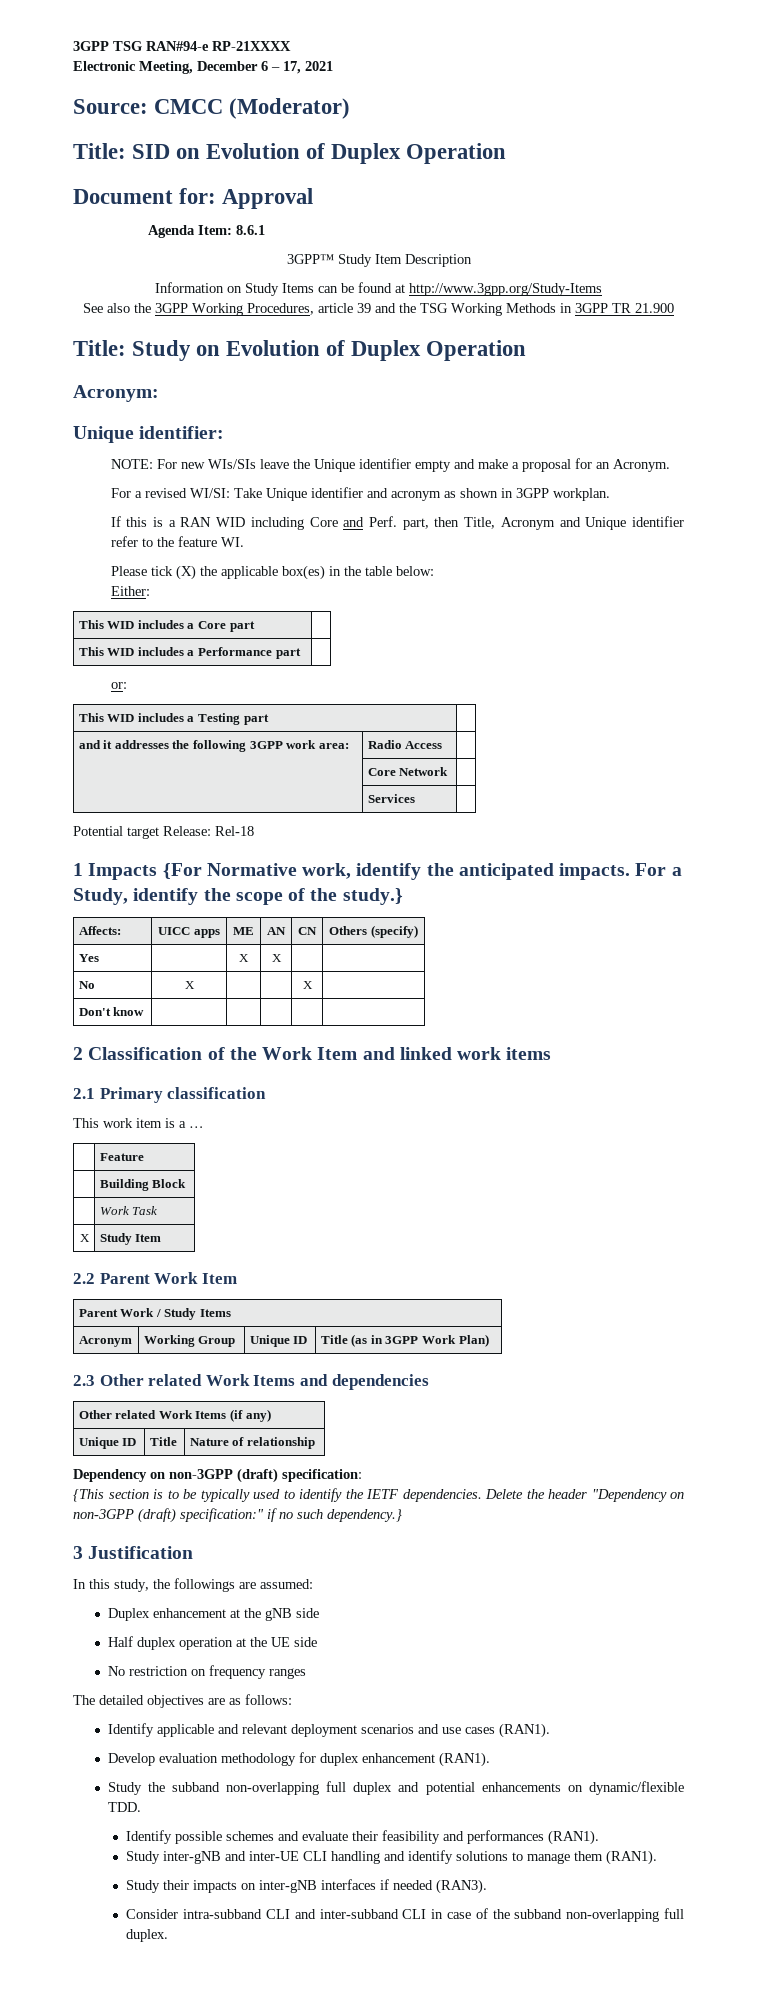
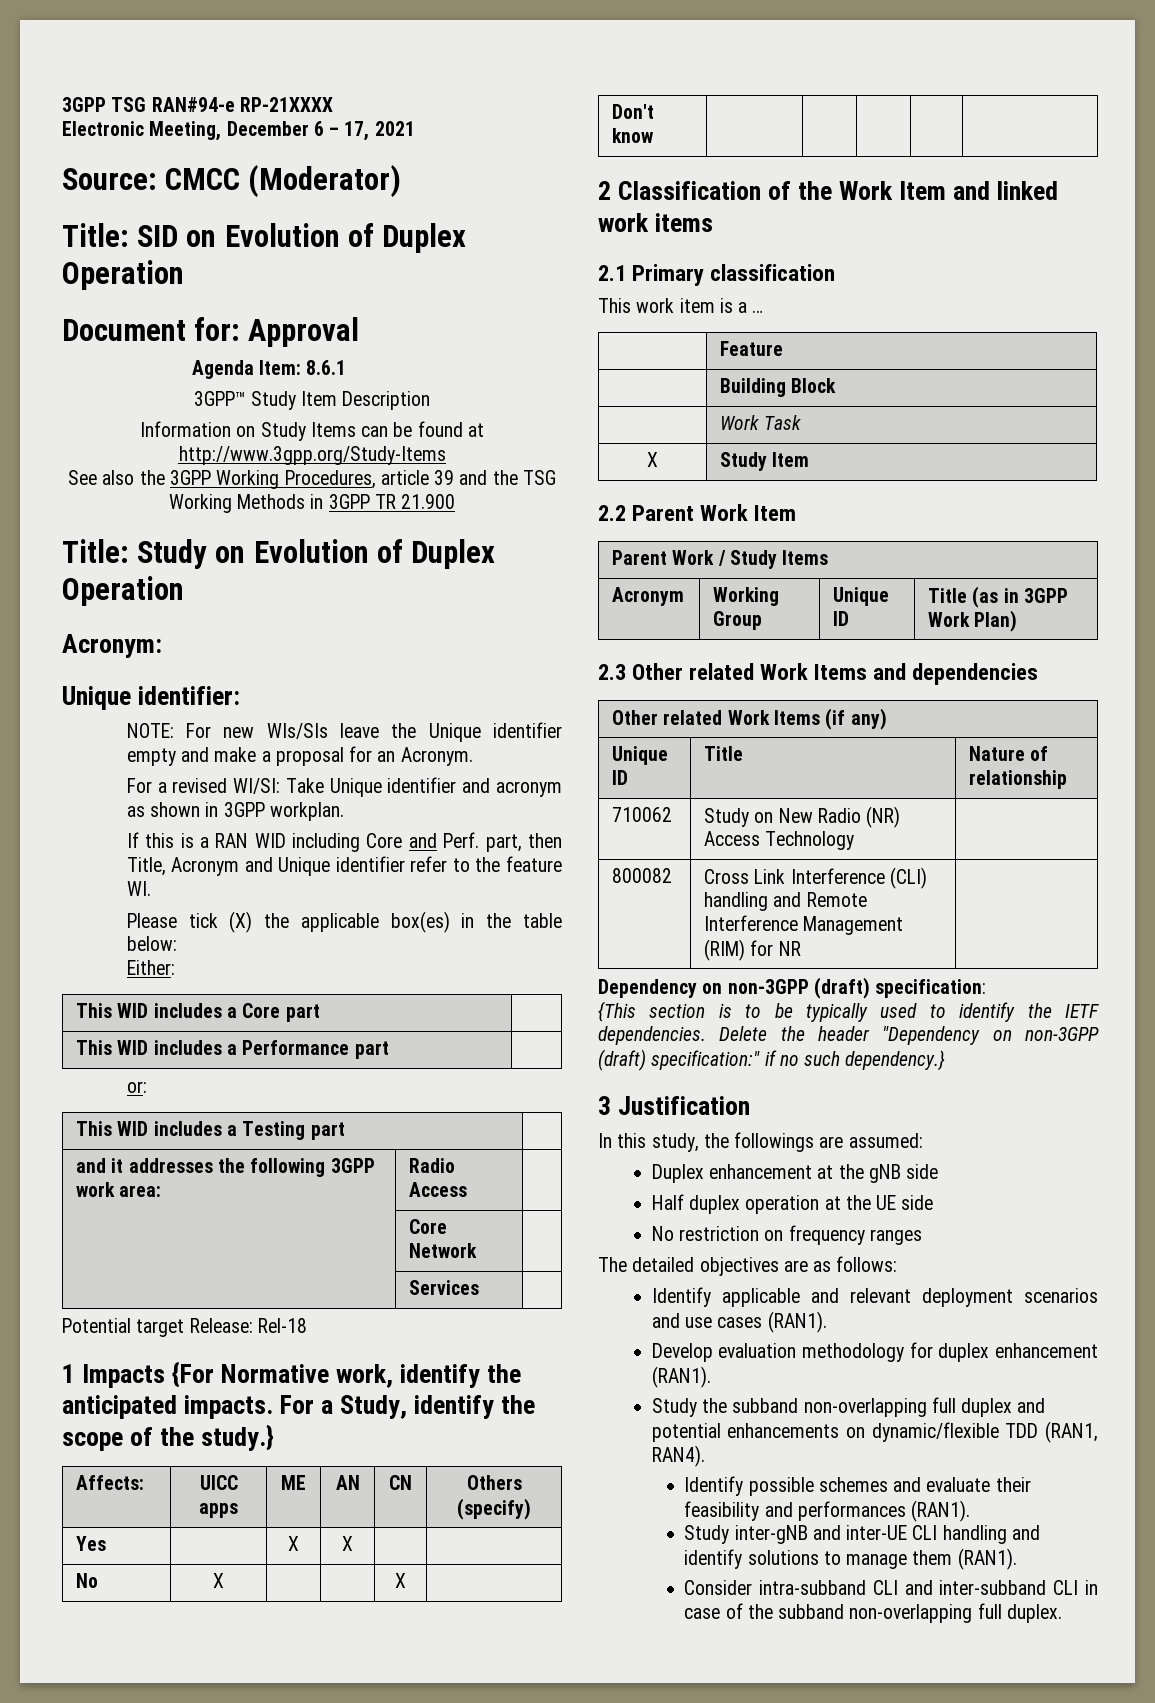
(315, 1443) none -> [612,807,673,822] [704,806,901,828] [704,831,855,850] [612,868,673,883] [704,867,928,889] [704,892,867,911] [704,915,904,935] [704,939,801,961] // 710062 | Study on New Radio (NR) Access Technology | // 800082 | Cross Link Interference (CLI) handling and Remote Interference Management (RIM) for NR |
[107,1802,141,1812] TDD. -> [1005,1421,1098,1443] [651,1445,705,1467] TDD (RAN1, RAN4).
[126,1879,488,1894] // Study their impacts on inter-gNB interfaces if needed (RAN3). -> (1017, 1559) none

